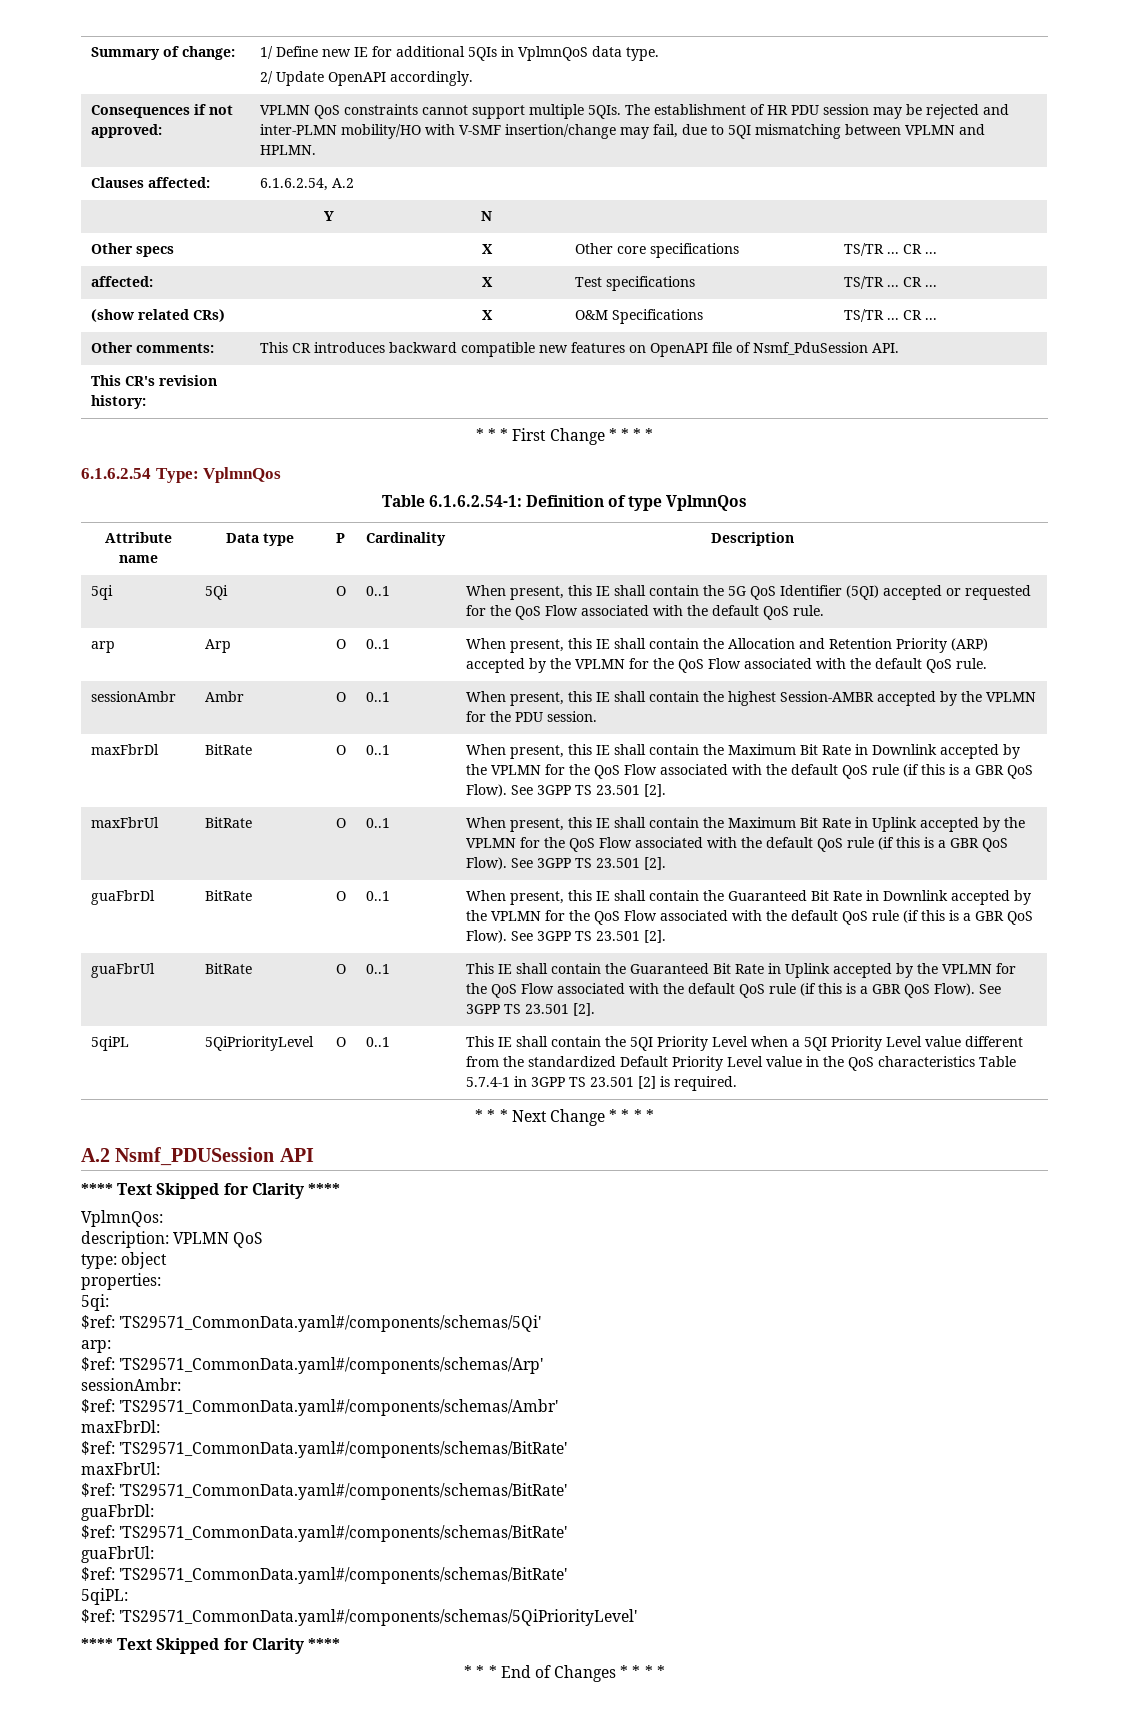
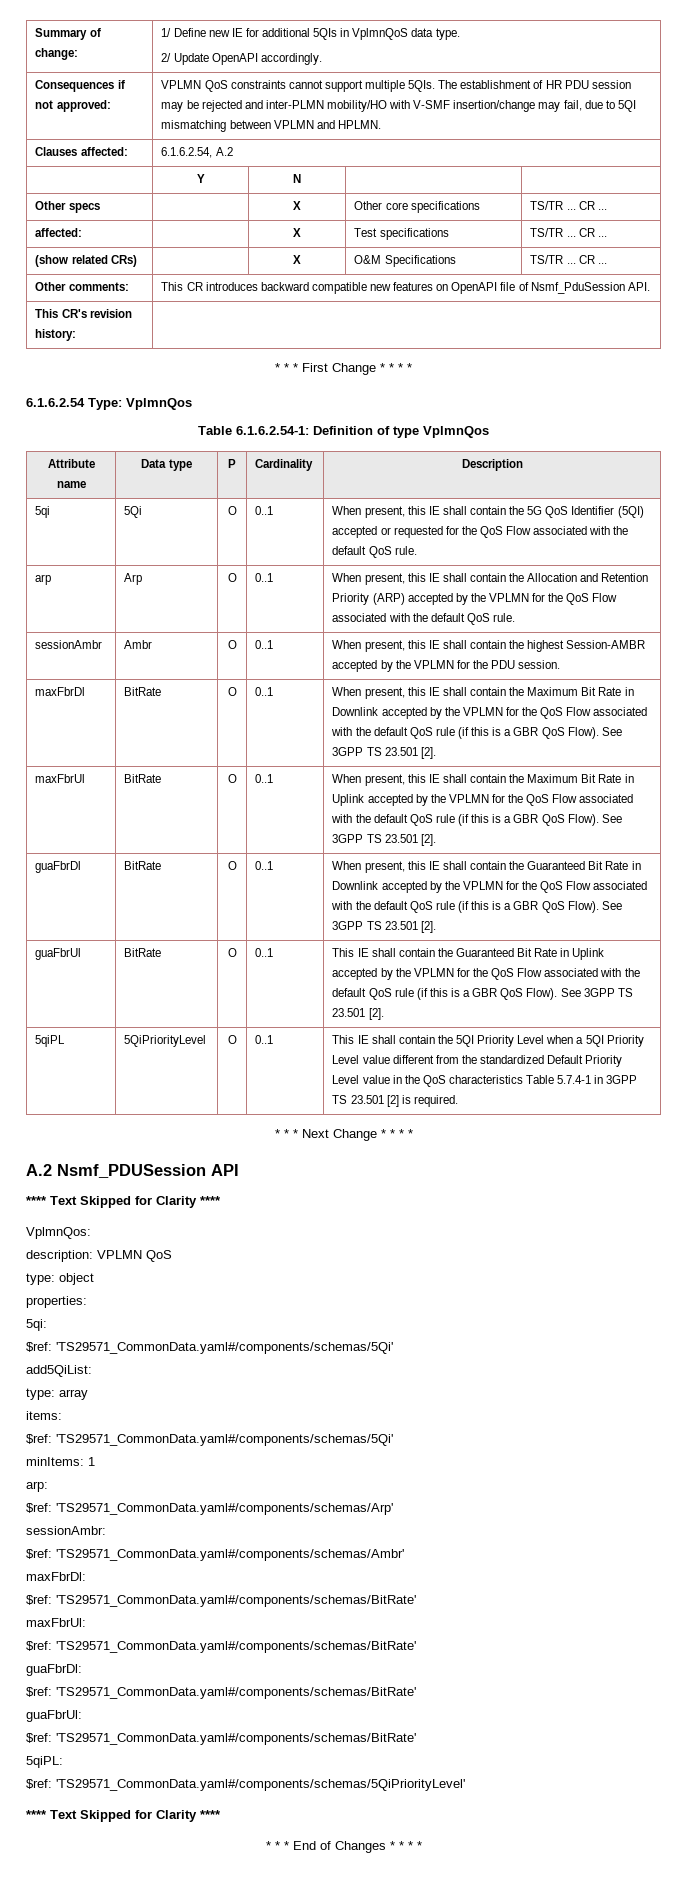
(542, 1323) none -> [26,1365,92,1377] [26,1388,88,1400] [26,1411,62,1420] [26,1434,393,1446] [26,1457,95,1466] // add5QiList: // type: array // items: // $ref: 'TS29571_CommonData.yaml#/components/schemas/5Qi' // minItems: 1

